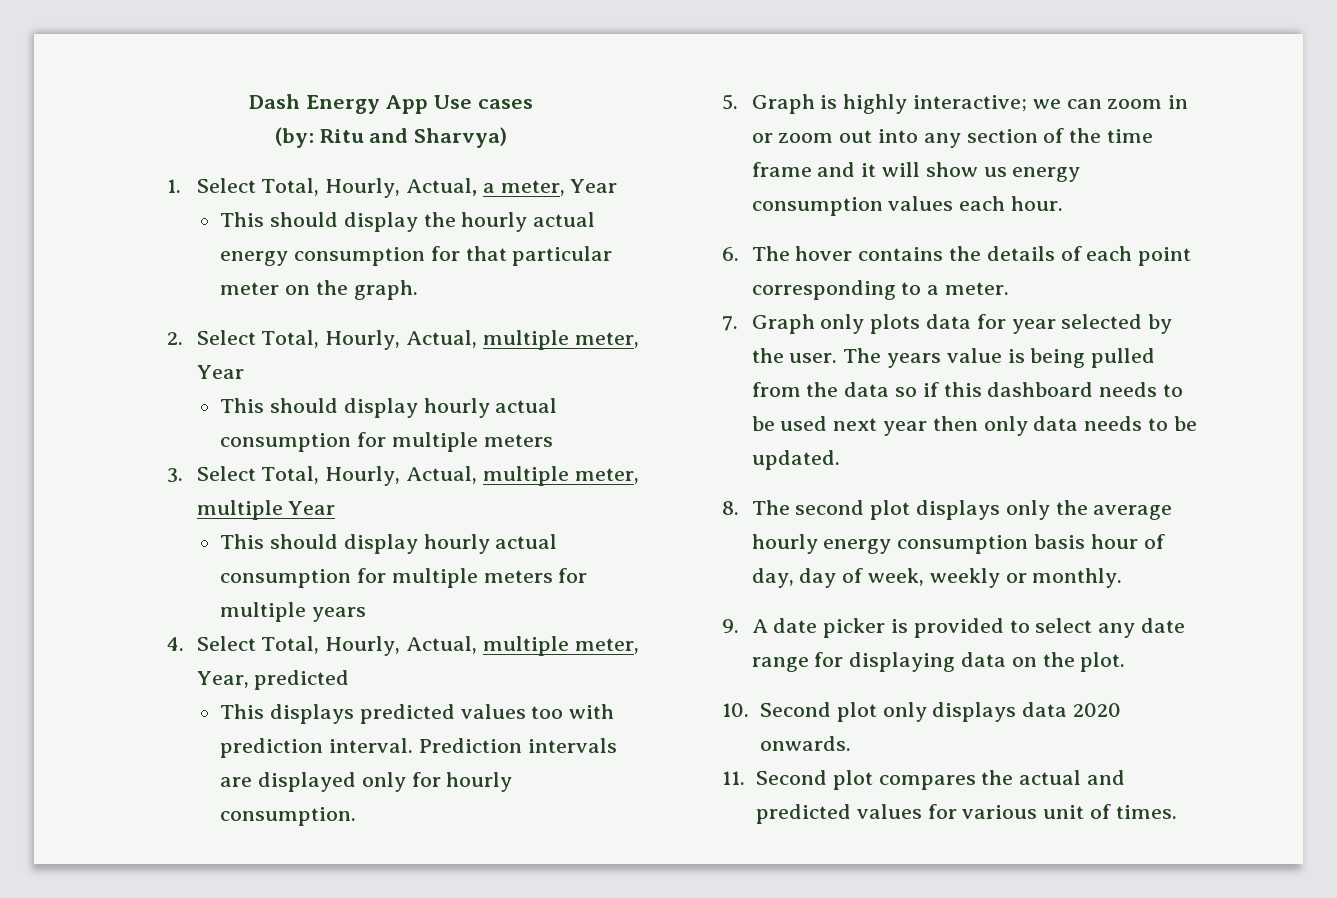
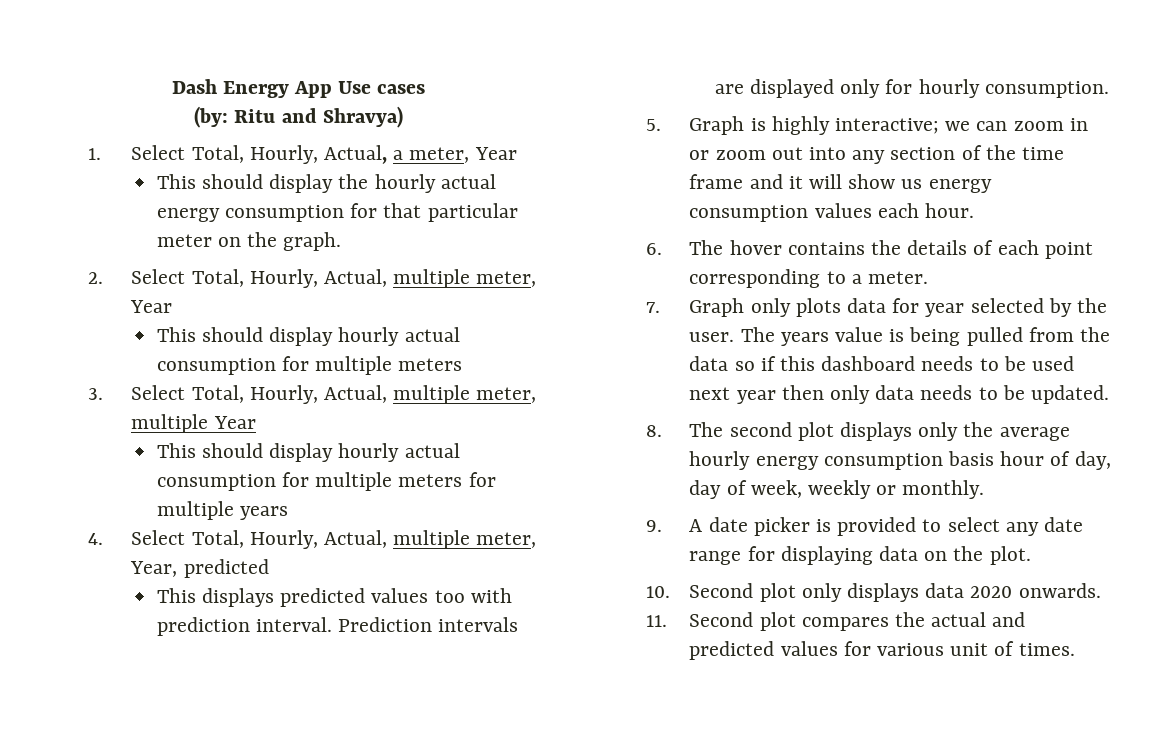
[414,127,508,148] Sharvya) -> [322,106,403,128] Shravya)

